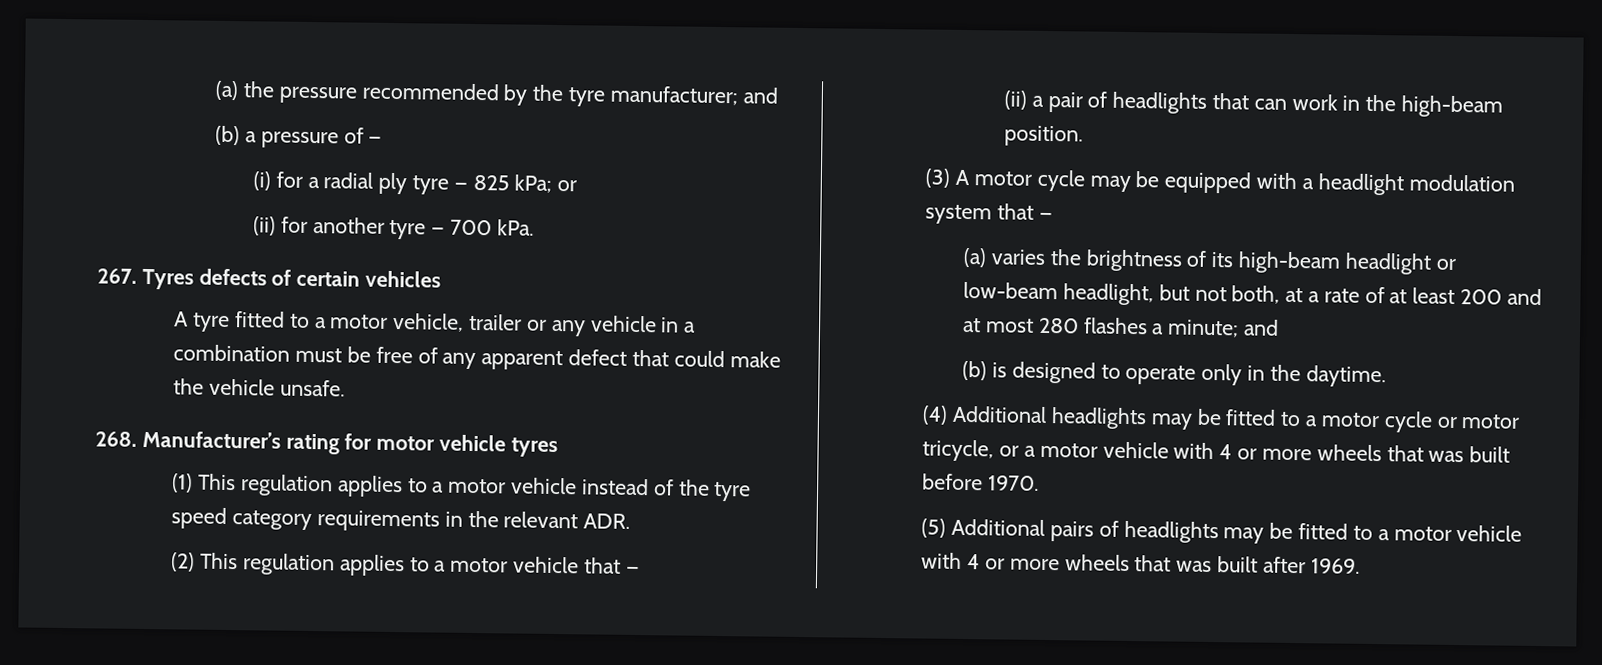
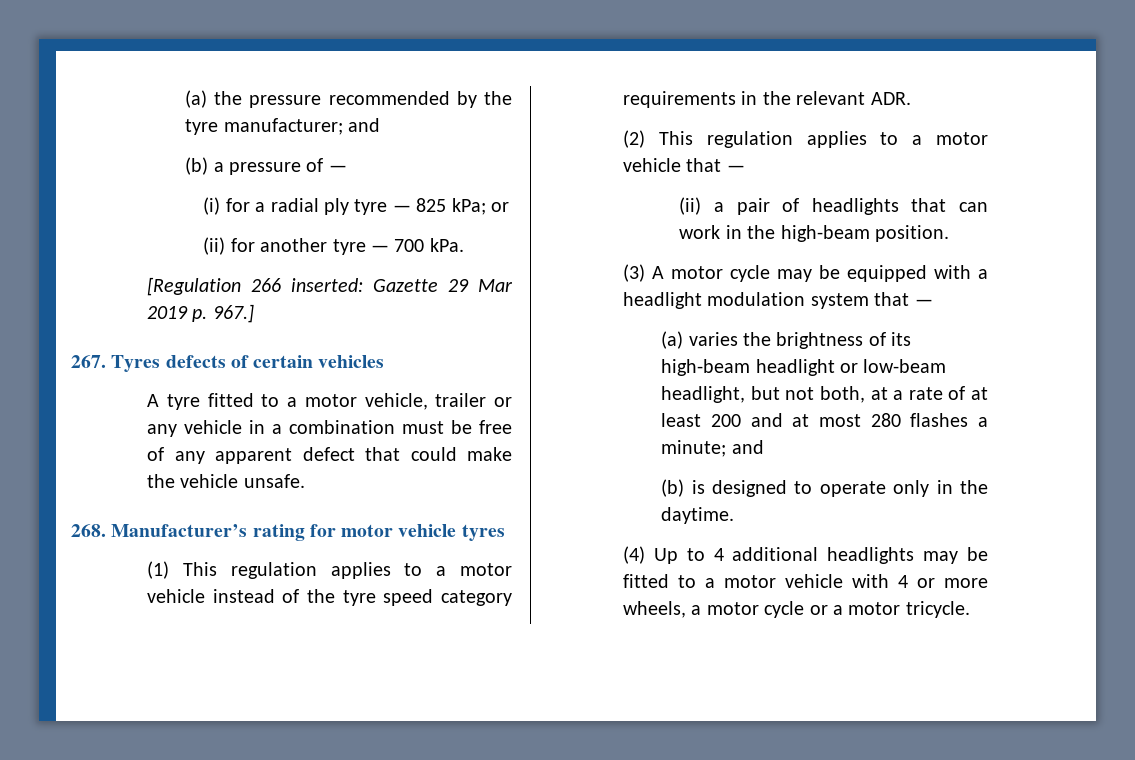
(534, 227) none -> [147,277,513,296] [147,304,254,323] // [Regulation 266 inserted: Gazette 29 Mar 2019 p. 967.]
[952,405,1521,433] [922,439,1511,463] [922,473,1040,491] [921,518,1119,542] Additional headlights may be fitted to a motor cycle or motor tricycle, or a motor vehicle with 4 or more wheels that was built before 1970. // (5) Additional pairs of -> [653,547,819,564] Up to 4 additional
[1064,554,1360,574] wheels that was built after 1969. -> [623,601,970,618] wheels, a motor cycle or a motor tricycle.

